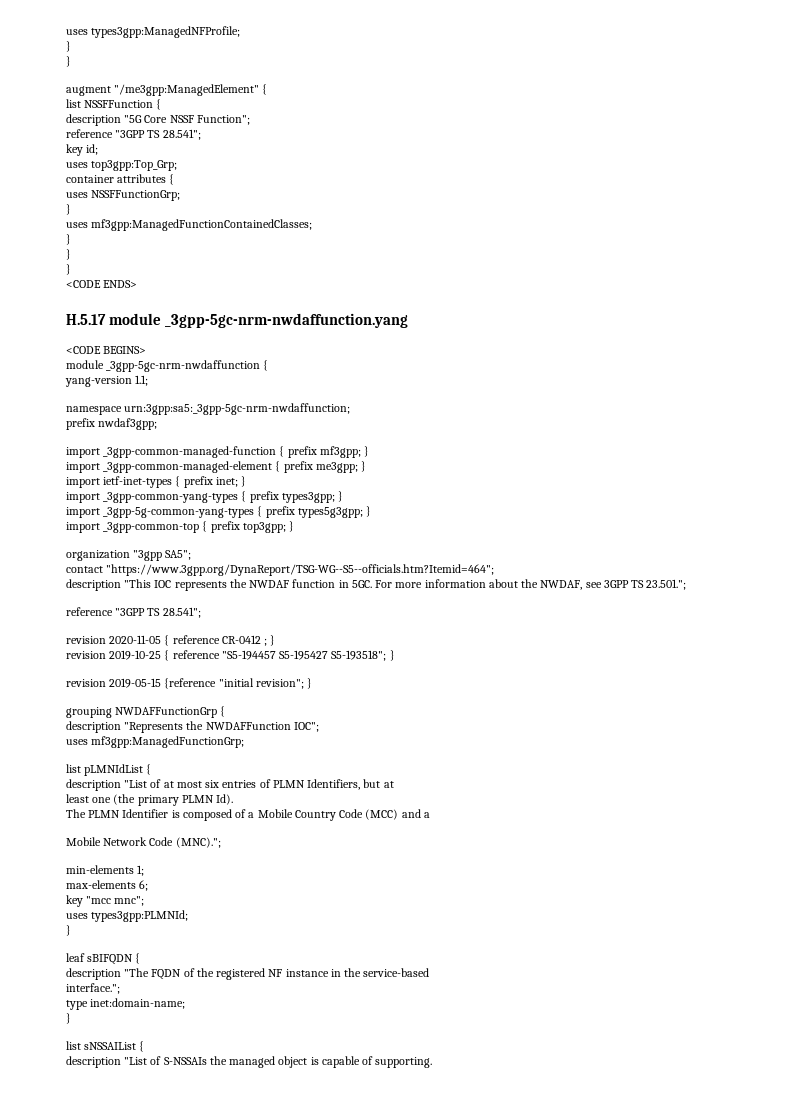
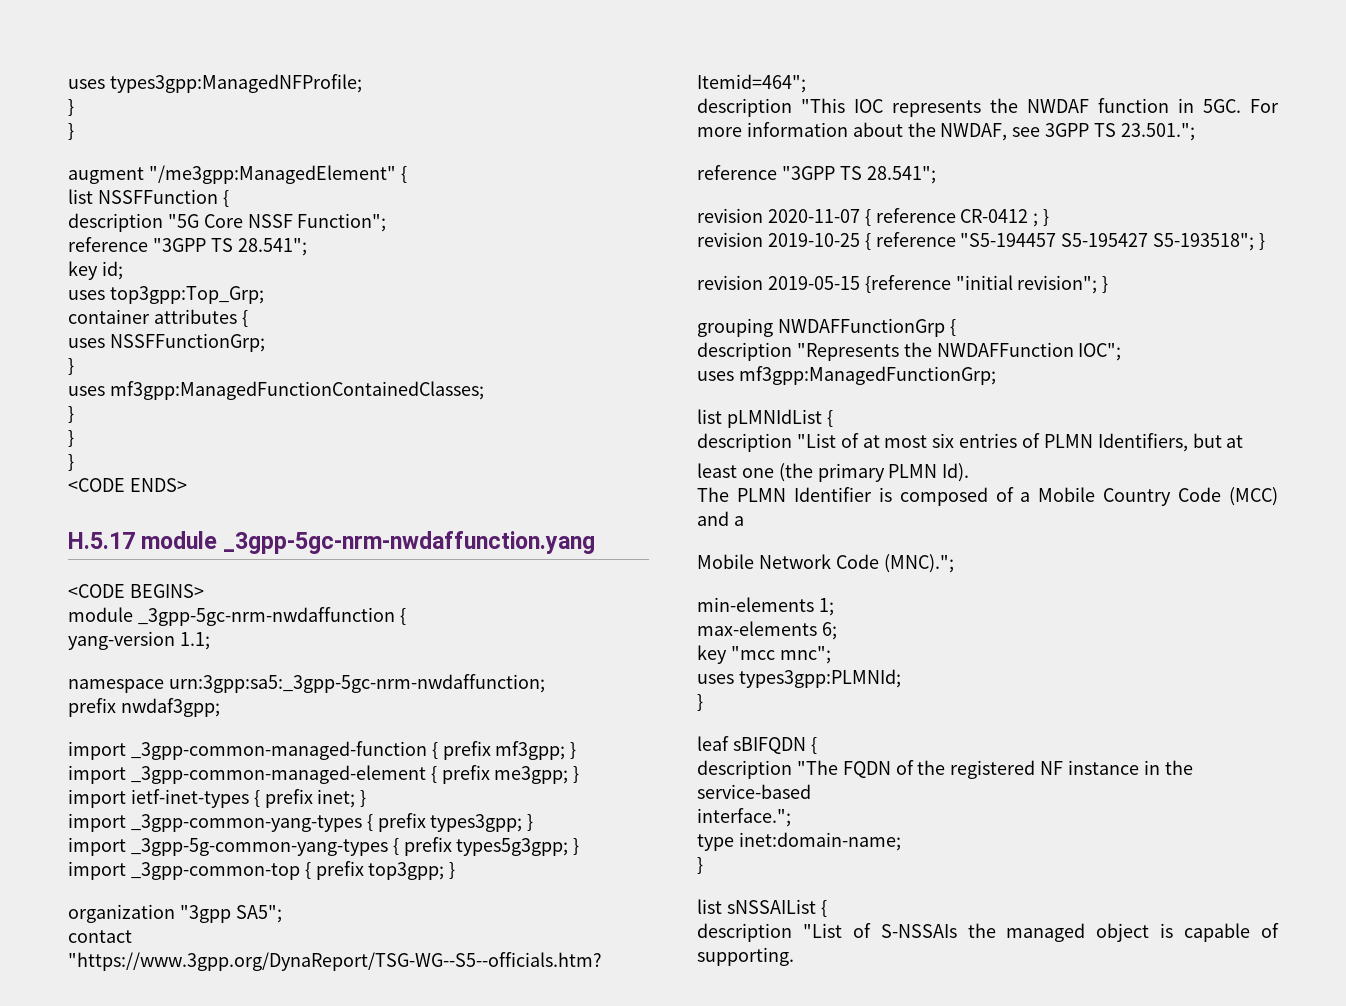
[109,635,162,644] 2020-11-05 -> [767,209,860,223] 2020-11-07

